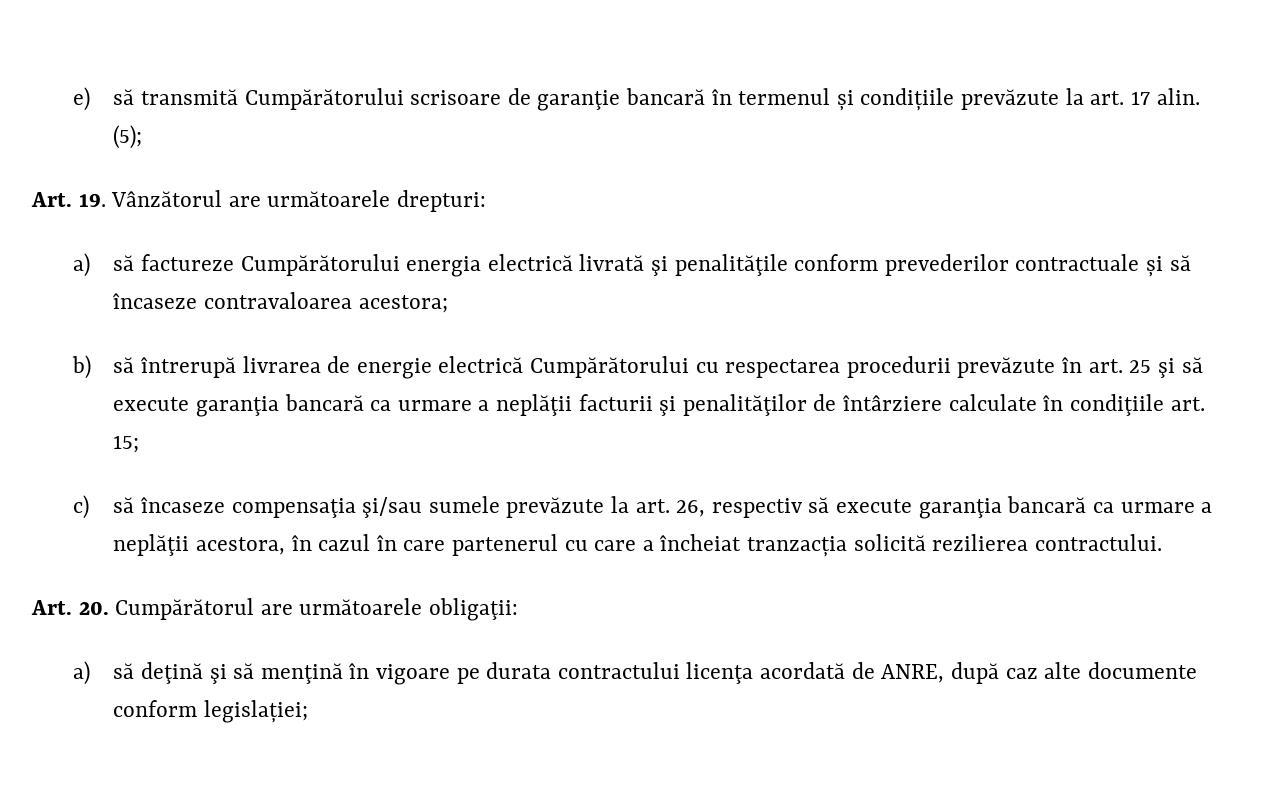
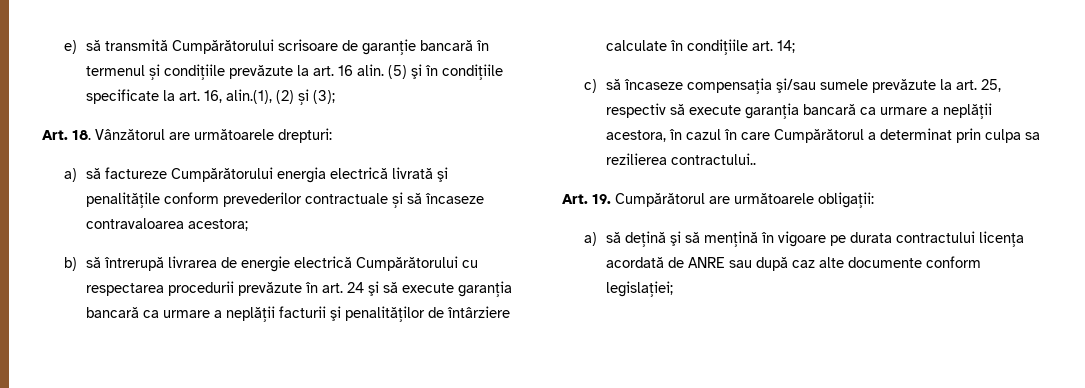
[1130,88,1200,105] [113,125,143,149] [31,192,106,207] 17 alin. (5); // Art. 19. -> [337,64,503,80] [85,89,335,105] [42,130,91,140] 16 alin. (5) şi în condiţiile specificate la art. 16, alin.(1), (2) și (3); // Art. 18.
[1129,360,1152,373] 25 -> [346,282,364,293] 24
[113,435,140,453] 15; -> [776,40,795,53] 14;
[676,500,706,517] 26, -> [980,79,1001,92] 25,
[451,534,1162,557] [31,600,109,615] partenerul cu care a încheiat tranzacția solicită rezilierea contractului. // Art. 20. -> [773,128,1040,143] [605,153,756,165] [562,194,611,204] Cumpărătorul a determinat prin culpa sa rezilierea contractului.. // Art. 19.
[881,664,945,683] ANRE, -> [687,257,752,268] ANRE sau

